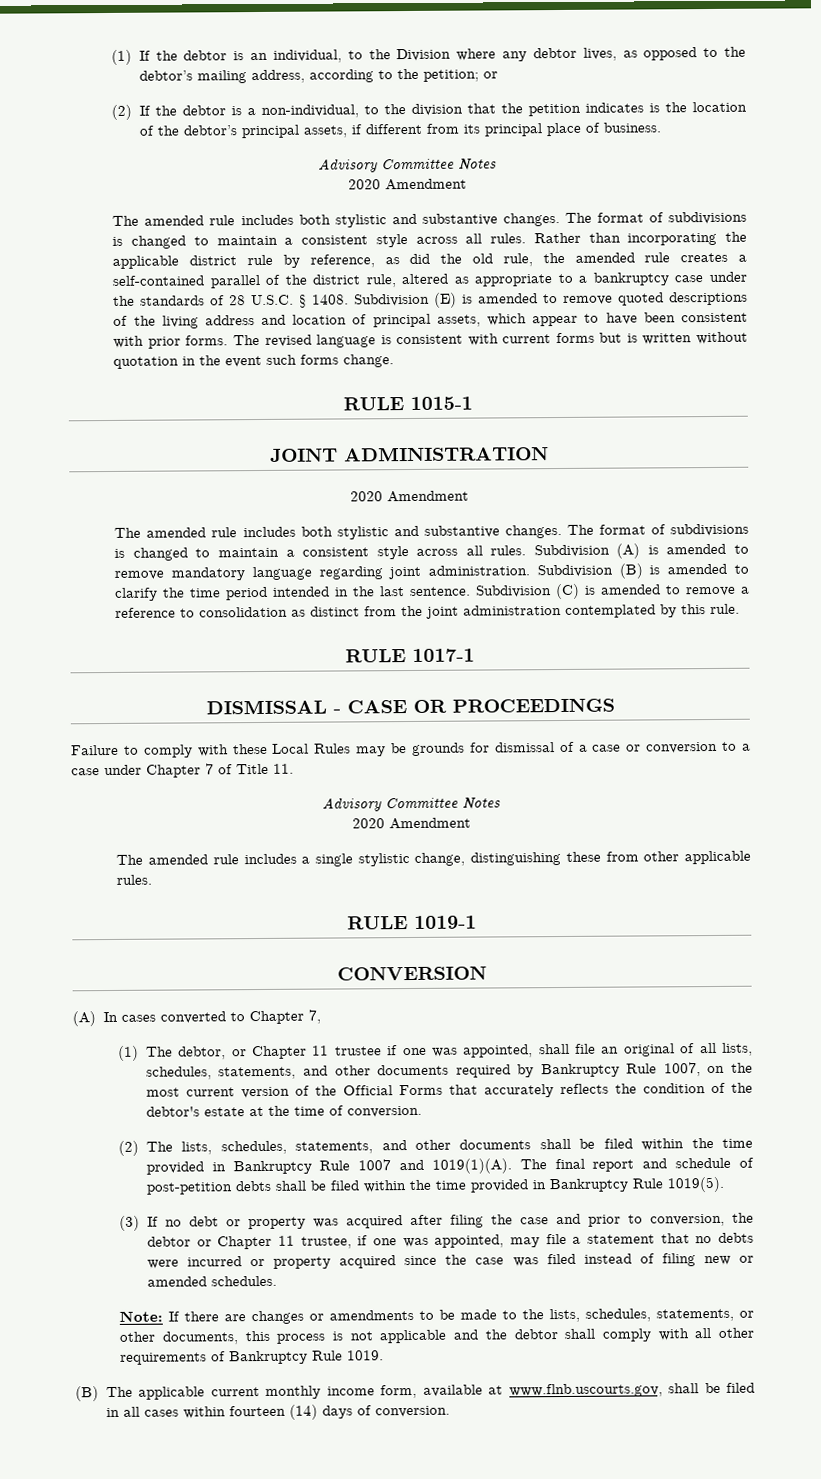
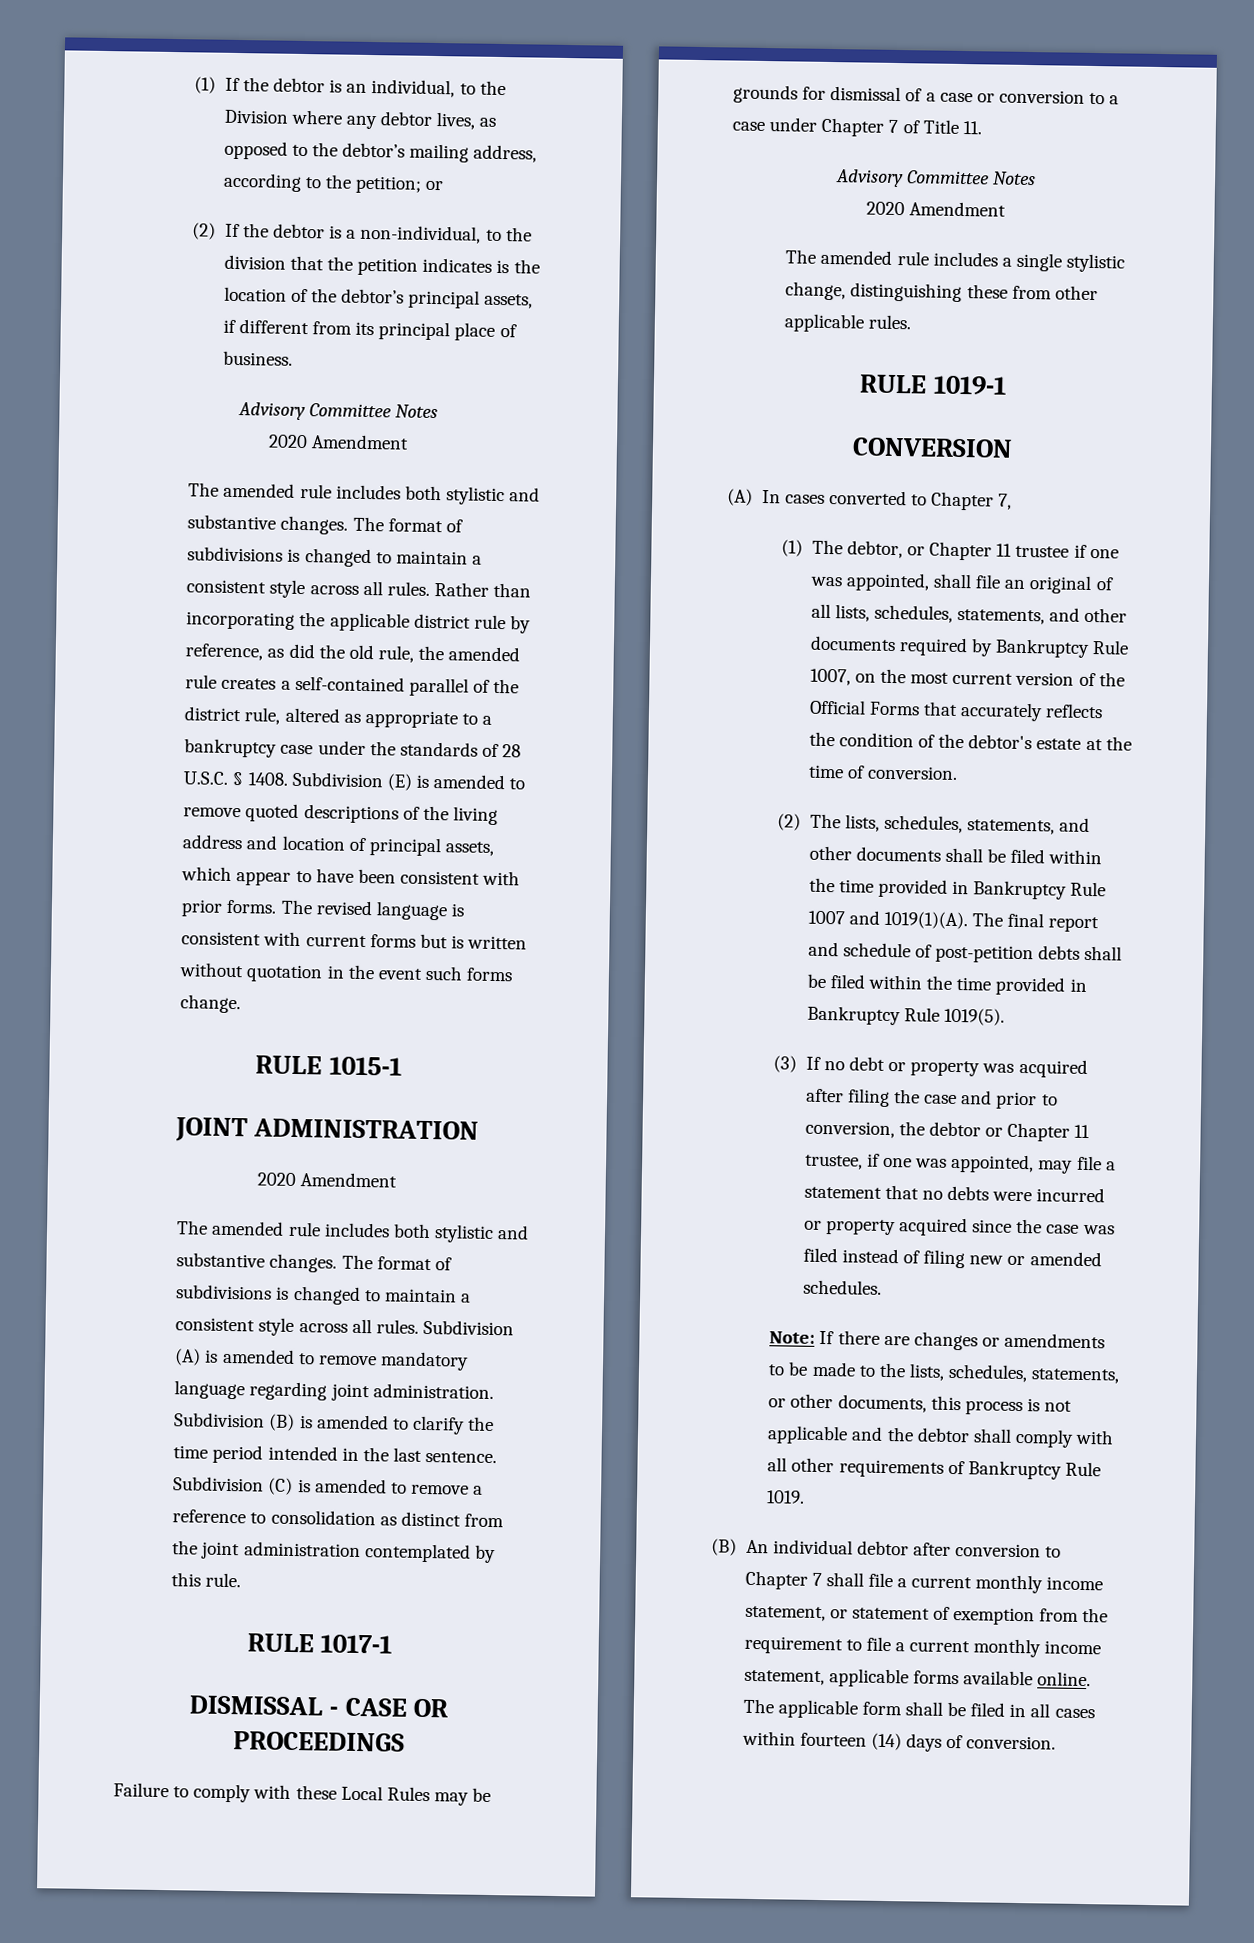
[105,1383,663,1400] The applicable current monthly income form, available at www.flnb.uscourts.gov, -> [745,1539,1062,1558] [744,1570,1104,1594] [744,1605,1109,1626] [743,1635,1102,1658] [743,1668,1092,1688] [742,1698,902,1719] An individual debtor after conversion to Chapter 7 shall file a current monthly income statement, or statement of exemption from the requirement to file a current monthly income statement, applicable forms available online. The applicable form

